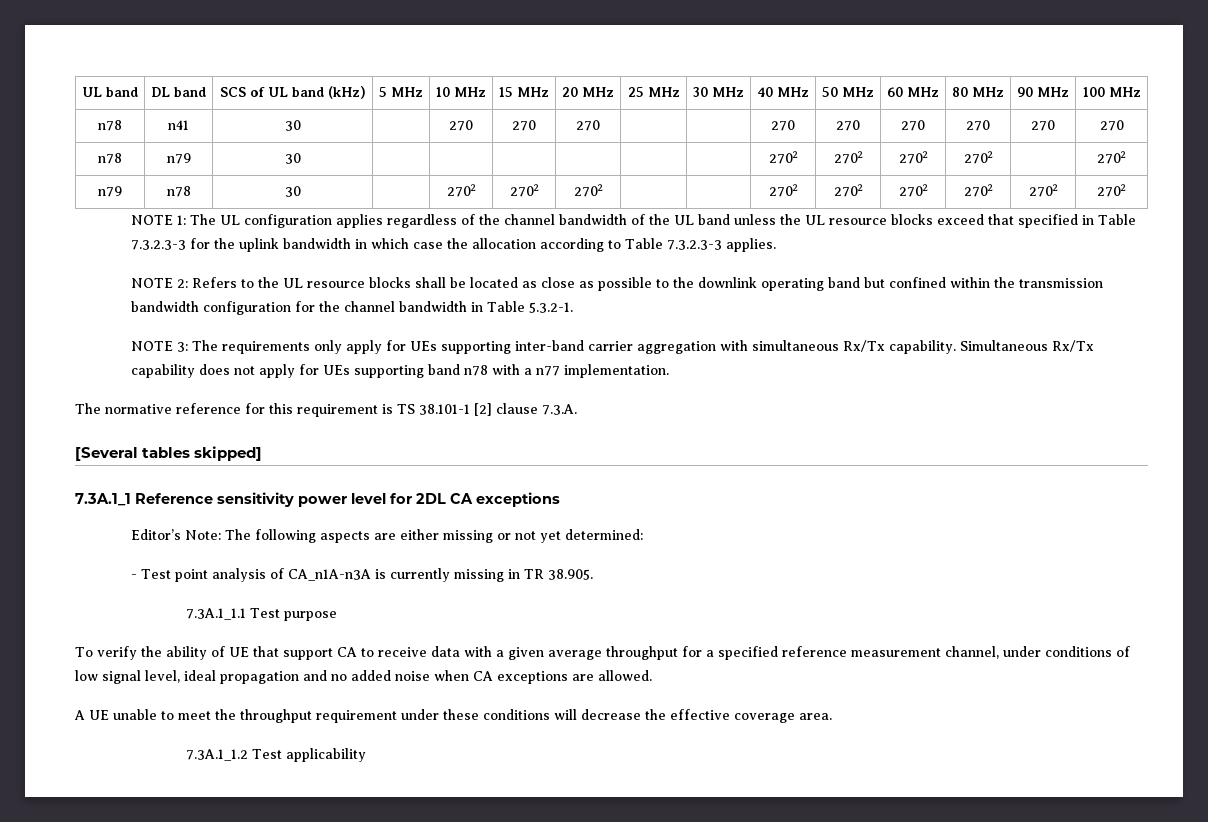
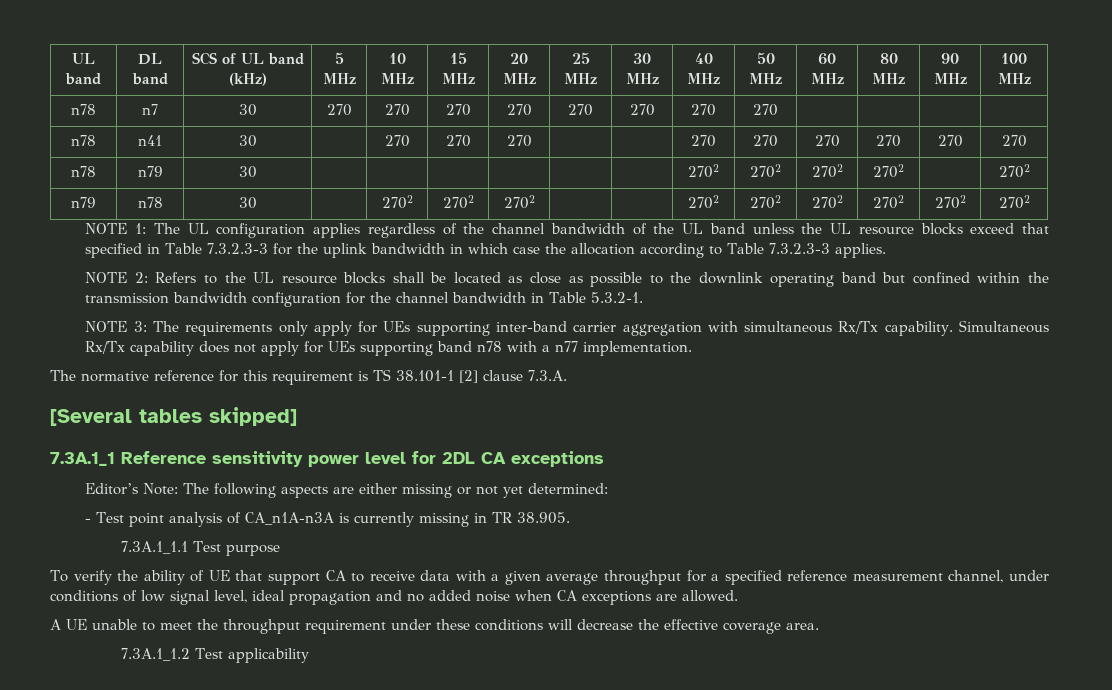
(1141, 92) none -> [71,104,96,115] [142,104,158,115] [238,104,257,116] [326,104,352,116] [384,104,410,116] [445,104,471,116] [506,104,532,116] [568,104,593,116] [629,104,655,116] [691,104,716,116] [753,104,778,116] // n78 | n7 | 30 | 270 | 270 | 270 | 270 | 270 | 270 | 270 | 270 | | | |

